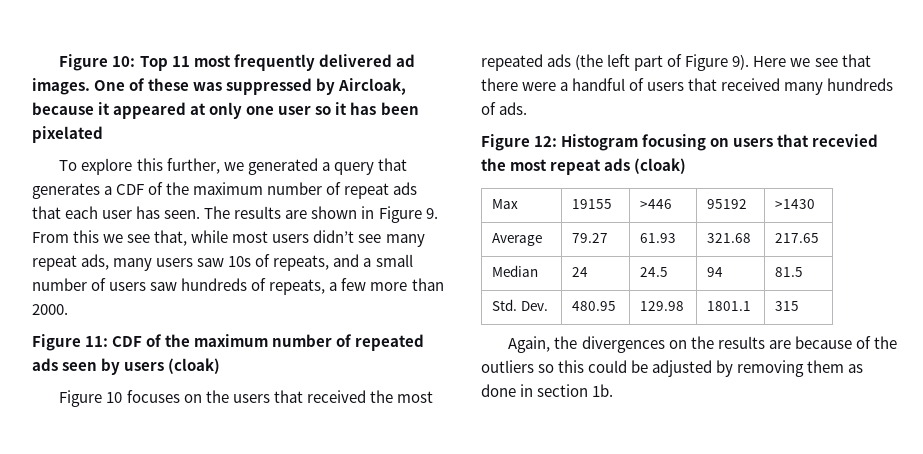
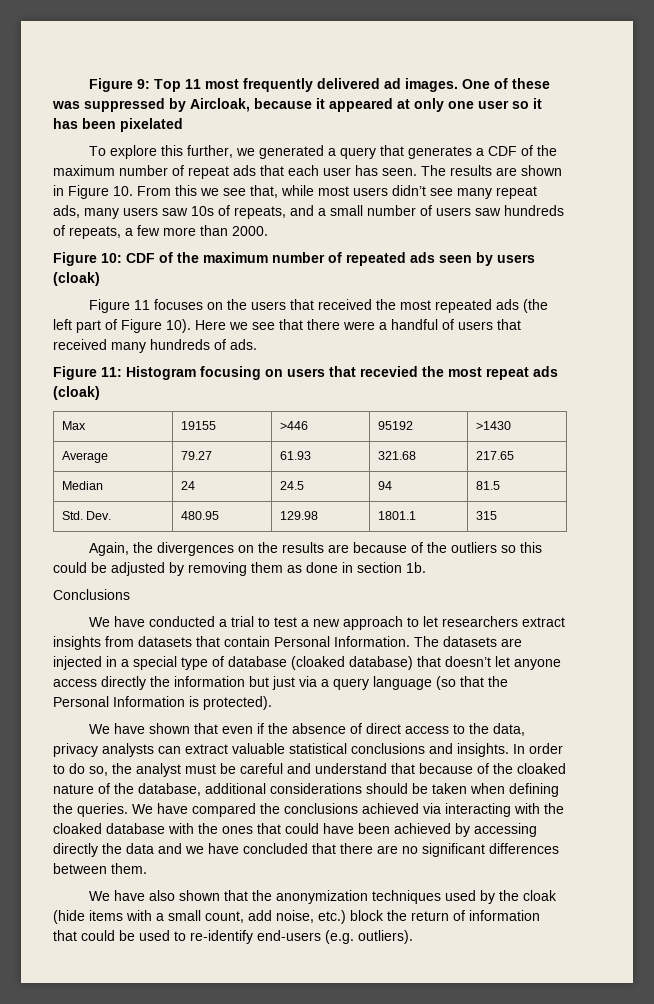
[59,54,136,71] Figure 10: -> [89,78,151,92] Figure 9:
[425,208,438,219] 9. -> [113,186,133,196] 10.
[85,336,109,347] 11: -> [101,253,122,263] 10:
[106,392,123,403] 10 -> [134,300,151,310] 11
[732,54,750,70] 9). -> [166,319,191,333] 10).
[534,136,558,147] 12: -> [101,367,122,377] 11:
(614, 390) none -> [53,589,130,600] [89,616,566,630] [53,636,522,650] [53,656,561,670] [53,676,508,690] [53,696,272,710] [89,723,526,736] [53,743,563,757] [53,763,566,777] [53,783,559,797] [53,803,564,817] [53,823,537,837] [53,843,559,857] [53,863,147,874] [89,890,558,904] [53,910,540,924] [53,930,413,944] // Conclusions // We have conducted a trial to test a new approach to let researchers extract insights from datasets that contain Personal Information. The datasets are injected in a special type of database (cloaked database) that doesn’t let anyone access directly the information but just via a query language (so that the Personal Information is protected). // We have shown that even if the absence of direct access to the data, privacy analysts can extract valuable statistical conclusions and insights. In order to do so, the analyst must be careful and understand that because of the cloaked nature of the database, additional considerations should be taken when defining the queries. We have compared the conclusions achieved via interacting with the cloaked database with the ones that could have been achieved by accessing directly the data and we have concluded that there are no significant differences between them. // We have also shown that the anonymization techniques used by the cloak (hide items with a small count, add noise, etc.) block the return of information that could be used to re-identify end-users (e.g. outliers).

